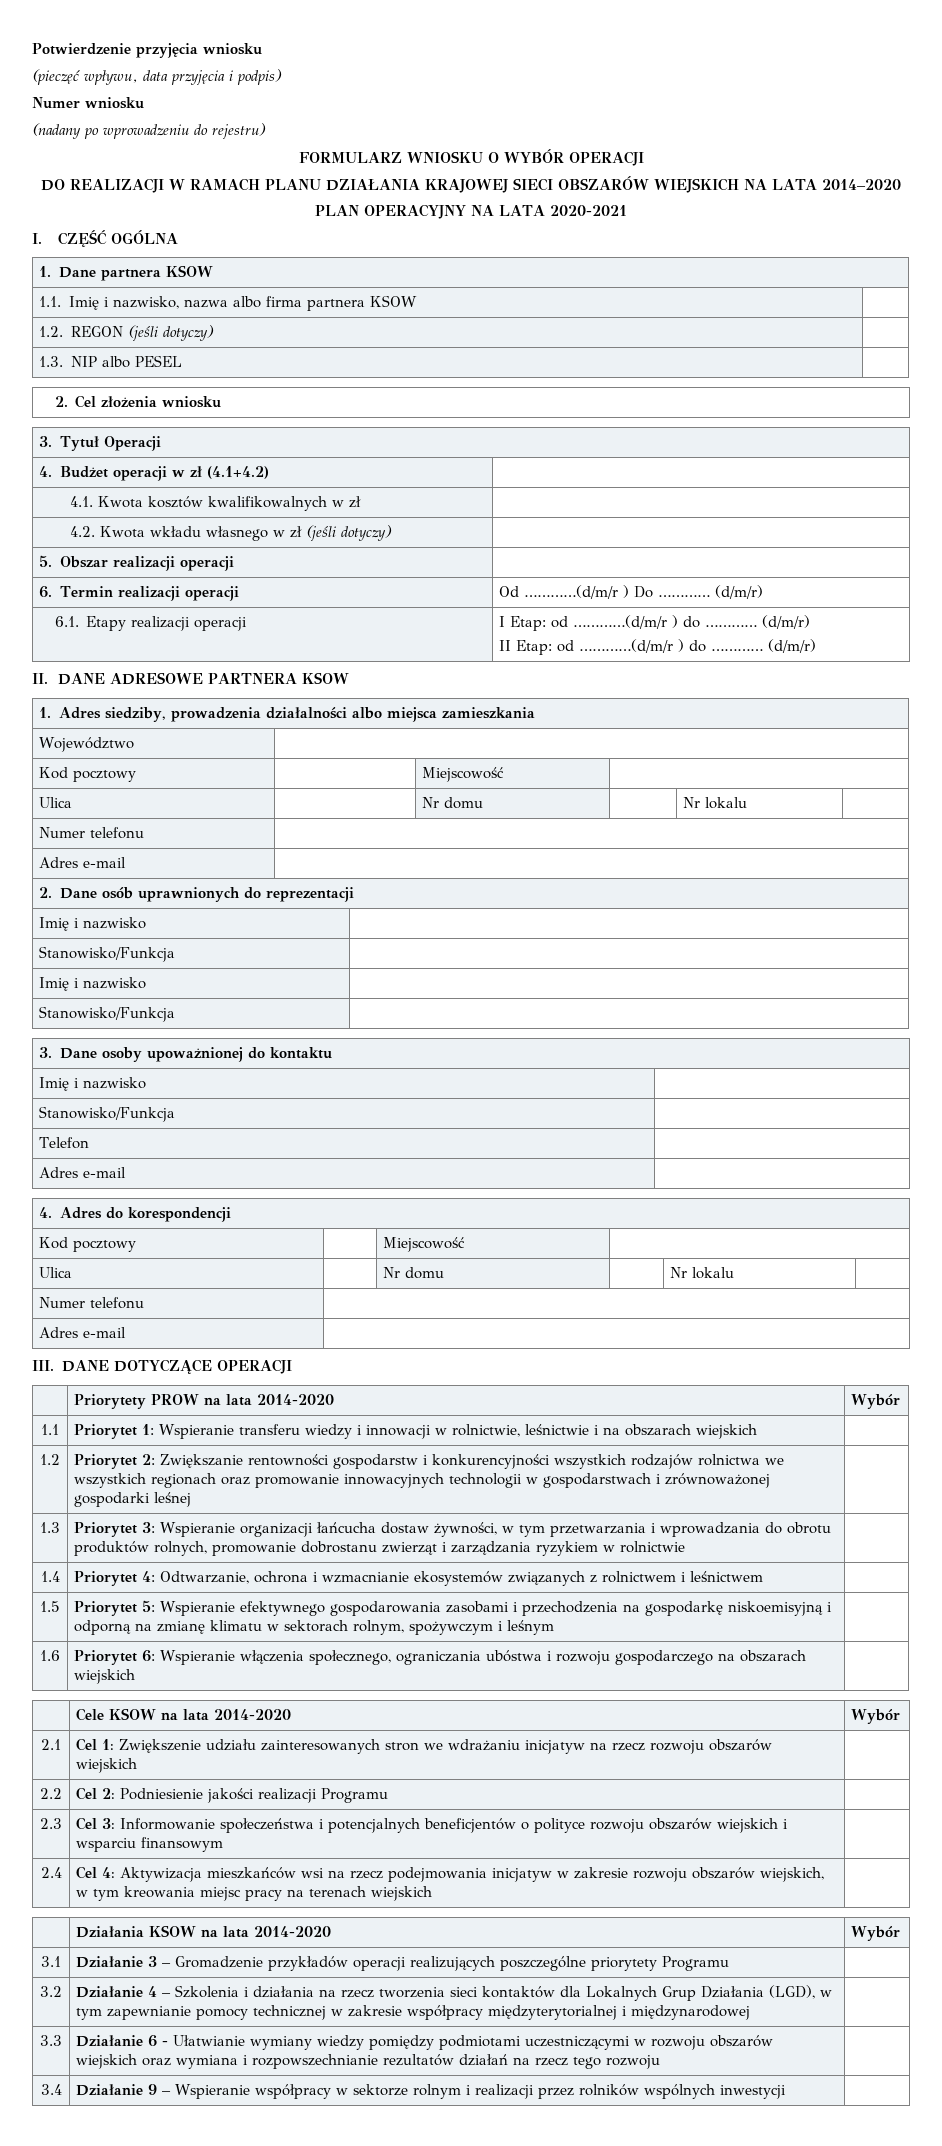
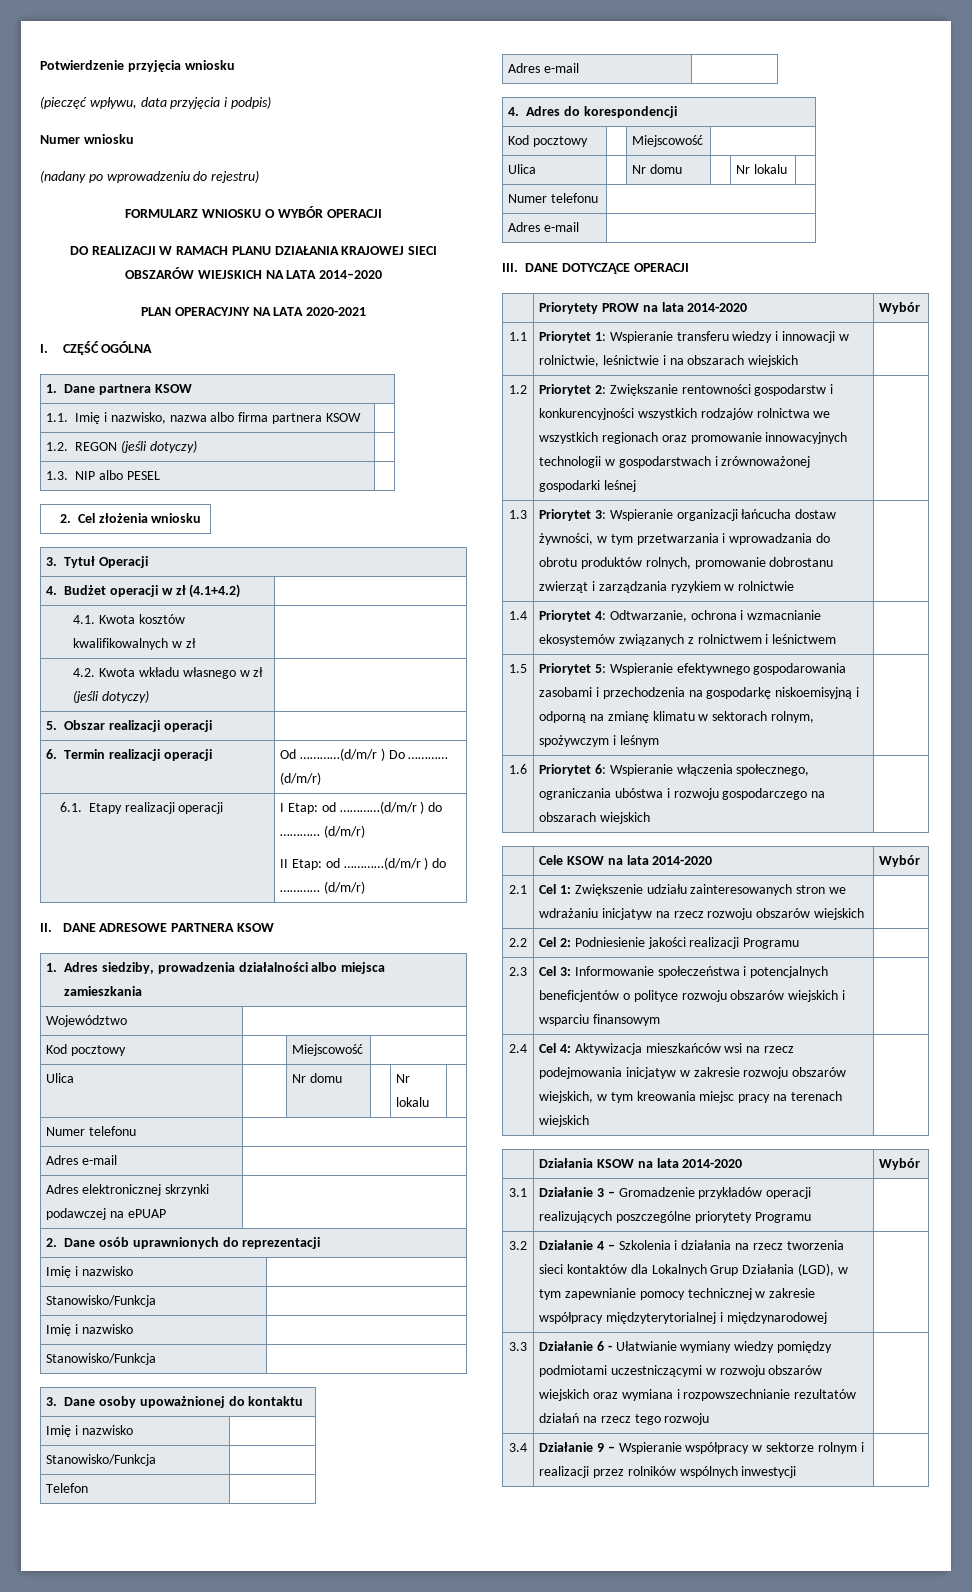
(127, 862) none -> [46,1184,209,1196] [46,1208,166,1220] // Adres elektronicznej skrzynki podawczej na ePUAP |

